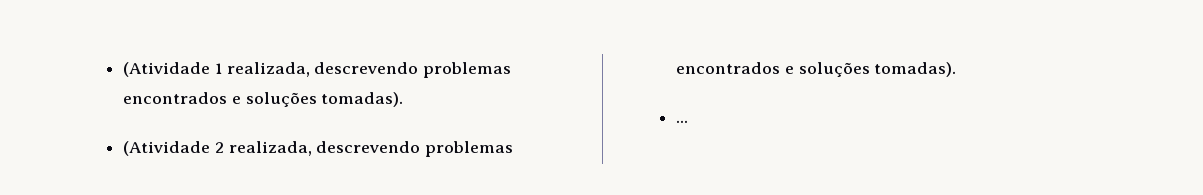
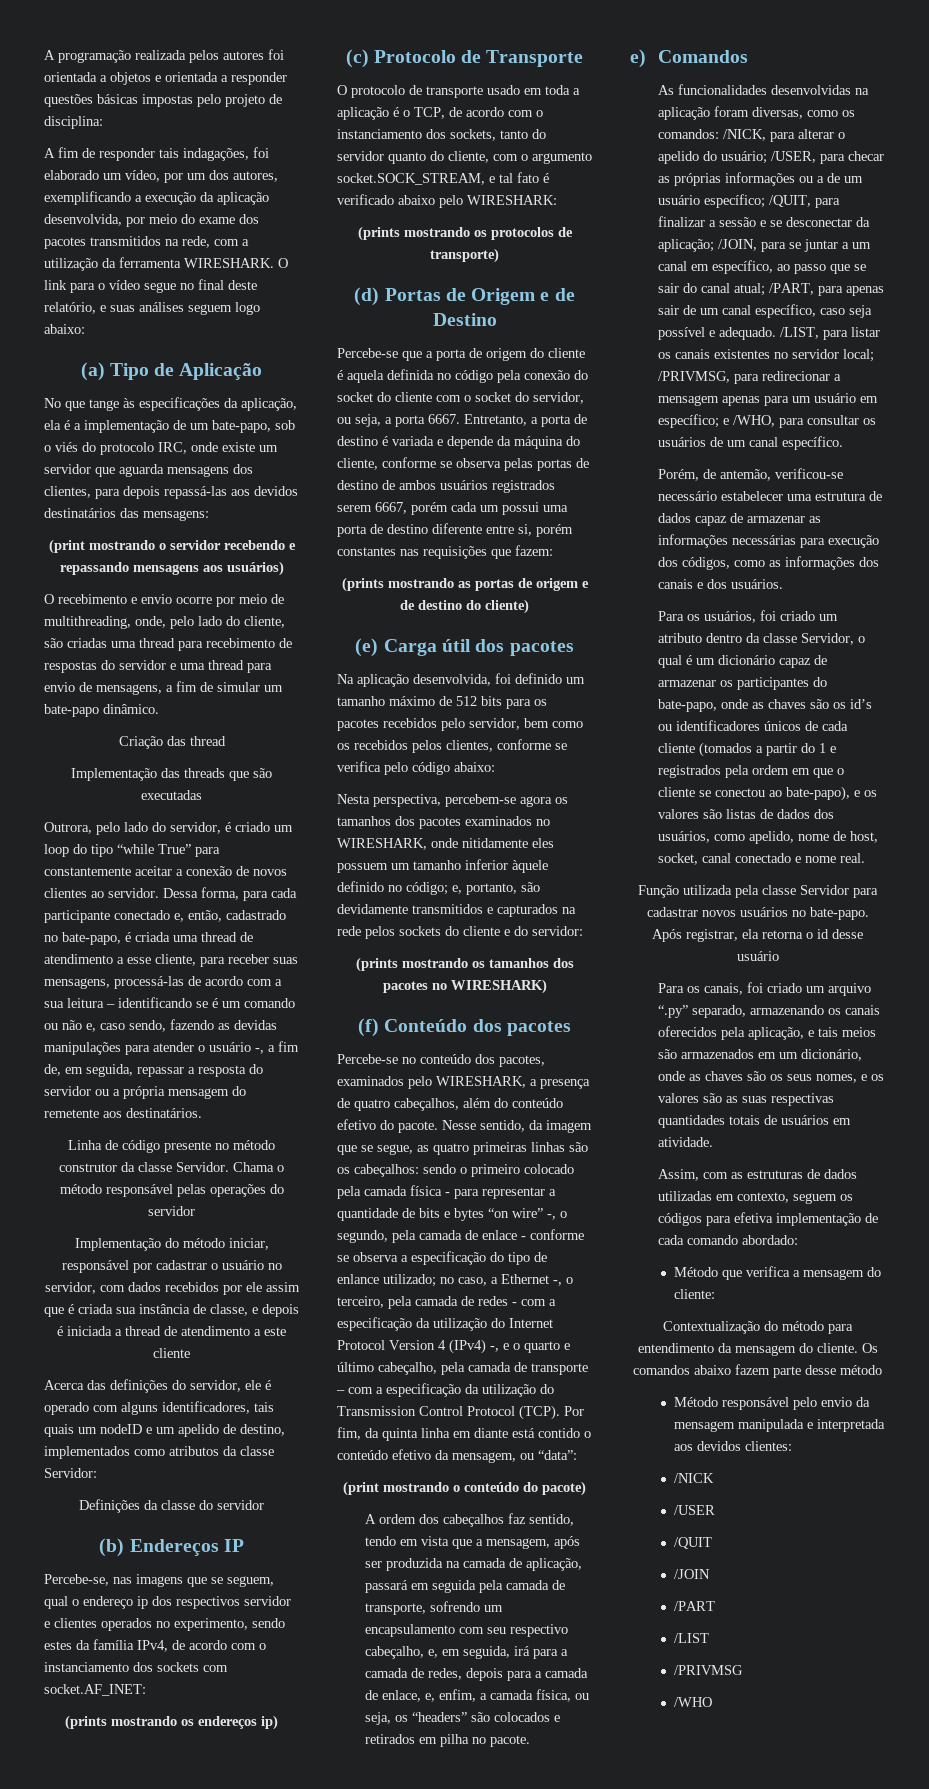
[123,62,512,78] [123,92,404,107] [123,141,514,157] [676,62,957,77] [676,120,689,123] (Atividade 1 realizada, descrevendo problemas encontrados e soluções tomadas). // (Atividade 2 realizada, descrevendo problemas encontrados e soluções tomadas). // ... -> [44,49,284,63] [44,72,287,85] [44,94,282,107] [44,116,103,129] [44,147,269,161] [44,170,278,183] [44,191,269,205] [44,214,259,227] [44,236,249,249] [44,257,288,271] [44,279,257,293] [44,302,260,315] [44,324,85,334] [80,362,263,381] [44,397,297,411] [44,420,295,433] [44,442,278,455] [44,464,253,477] [44,486,298,499] [44,508,209,521] [48,539,296,554] [59,561,284,576] [44,594,284,607] [44,616,285,629] [44,638,292,651] [44,660,272,673] [44,681,283,695] [44,704,159,717] [118,736,226,749] [71,768,272,781] [141,790,202,800] [44,822,293,835] [44,844,220,857] [44,866,287,876] [44,887,297,901] [44,910,286,923] [44,932,253,945] [44,954,298,967] [44,976,282,989] [44,997,295,1008] [44,1019,277,1032] [44,1041,299,1055] [44,1064,263,1077] [44,1086,246,1099] [44,1108,202,1118] [68,1140,275,1153] [59,1162,284,1172] [59,1184,284,1197] [148,1206,195,1216] [74,1238,269,1251] [61,1260,282,1273] [44,1282,300,1295] [44,1304,299,1317] [57,1326,286,1336] [153,1348,190,1358] [44,1379,271,1393] [44,1401,274,1415] [44,1424,285,1437] [44,1446,274,1459] [44,1468,97,1478] [79,1499,264,1513] [99,1538,244,1557] [44,1574,274,1587] [44,1596,291,1609] [44,1618,285,1631] [44,1639,266,1652] [44,1662,228,1672] [44,1684,146,1696] [65,1715,278,1730] [345,49,584,68] [337,85,580,98] [337,107,543,120] [337,129,546,141] [337,151,592,164] [337,172,549,185] [337,194,557,208] [357,226,573,241] [430,248,499,263] [354,287,575,306] [432,313,497,326] [337,348,585,361] [337,369,588,383] [337,392,584,404] [337,414,587,427] [337,436,580,449] [337,457,589,471] [337,480,555,493] [337,502,568,515] [337,523,573,537] [337,545,553,559] [341,577,589,592] [400,599,529,614] [355,638,574,657] [337,673,585,687] [337,696,547,709] [337,718,583,731] [337,739,567,753] [337,761,495,775] [337,794,568,807] [337,816,550,829] [337,838,554,850] [337,859,548,873] [337,881,540,895] [337,904,576,917] [337,926,583,939] [355,957,574,972] [382,979,547,994] [358,1018,571,1037] [337,1054,545,1067] [337,1076,590,1089] [337,1098,563,1111] [337,1119,592,1133] [337,1142,588,1155] [337,1164,574,1177] [337,1185,556,1199] [337,1208,567,1221] [337,1229,584,1243] [337,1251,547,1265] [337,1274,573,1287] [337,1296,556,1309] [337,1317,553,1331] [337,1339,570,1354] [337,1362,588,1375] [336,1383,554,1397] [337,1405,584,1420] [337,1427,591,1441] [337,1449,577,1463] [343,1481,586,1496] [365,1513,575,1527] [365,1536,581,1549] [365,1558,583,1571] [365,1580,566,1593] [365,1601,504,1615] [365,1624,569,1637] [365,1646,569,1659] [365,1668,589,1681] [365,1689,590,1702] [365,1712,561,1725] [365,1734,531,1747] [630,49,749,68] [658,84,870,95] [658,106,856,120] [658,129,846,142] [658,151,885,164] [658,172,864,186] [658,194,841,208] [658,216,871,227] [658,239,872,252] [658,260,867,274] [658,283,885,296] [658,304,873,318] [658,327,881,340] [658,349,875,362] [658,371,842,384] [658,393,879,406] [658,414,877,428] [658,436,844,450] [658,468,844,481] [658,491,883,501] [658,513,822,526] [658,534,880,548] [658,556,880,570] [658,579,784,589] [658,610,839,623] [658,633,866,645] [658,655,828,668] [658,677,828,690] [658,699,873,712] [658,720,849,731] [658,742,837,757] [658,765,845,778] [658,786,878,801] [658,809,835,819] [658,831,879,844] [658,853,866,865] [638,885,878,898] [646,907,869,920] [652,929,863,942] [736,951,779,961] [658,982,872,996] [658,1005,881,1018] [658,1026,877,1040] [658,1049,863,1061] [658,1071,885,1083] [658,1093,835,1106] [658,1115,852,1128] [658,1137,714,1147] [658,1169,858,1181] [658,1191,854,1204] [658,1212,879,1226] [658,1235,799,1245] [673,1266,881,1280] [673,1289,715,1299] [663,1321,853,1334] [637,1343,878,1356] [633,1364,882,1378] [673,1397,870,1410] [673,1419,885,1432] [673,1441,792,1451] [673,1473,714,1483] [673,1505,715,1515] [673,1537,712,1549] [673,1569,710,1579] [673,1601,715,1611] [673,1633,709,1643] [673,1665,743,1675] [673,1697,712,1707] A programação realizada pelos autores foi orientada a objetos e orientada a responder questões básicas impostas pelo projeto de disciplina: // A fim de responder tais indagações, foi elaborado um vídeo, por um dos autores, exemplificando a execução da aplicação desenvolvida, por meio do exame dos pacotes transmitidos na rede, com a utilização da ferramenta WIRESHARK. O link para o vídeo segue no final deste relatório, e suas análises seguem logo abaixo: // (a) Tipo de Aplicação // No que tange às especificações da aplicação, ela é a implementação de um bate-papo, sob o viés do protocolo IRC, onde existe um servidor que aguarda mensagens dos clientes, para depois repassá-las aos devidos destinatários das mensagens: // (print mostrando o servidor recebendo e repassando mensagens aos usuários) // O recebimento e envio ocorre por meio de multithreading, onde, pelo lado do cliente, são criadas uma thread para recebimento de respostas do servidor e uma thread para envio de mensagens, a fim de simular um bate-papo dinâmico. // Criação das thread // Implementação das threads que são executadas // Outrora, pelo lado do servidor, é criado um loop do tipo “while True” para constantemente aceitar a conexão de novos clientes ao servidor. Dessa forma, para cada participante conectado e, então, cadastrado no bate-papo, é criada uma thread de atendimento a esse cliente, para receber suas mensagens, processá-las de acordo com a sua leitura – identificando se é um comando ou não e, caso sendo, fazendo as devidas manipulações para atender o usuário -, a fim de, em seguida, repassar a resposta do servidor ou a própria mensagem do remetente aos destinatários. // Linha de código presente no método construtor da classe Servidor. Chama o método responsável pelas operações do servidor // Implementação do método iniciar, responsável por cadastrar o usuário no servidor, com dados recebidos por ele assim que é criada sua instância de classe, e depois é iniciada a thread de atendimento a este cliente // Acerca das definições do servidor, ele é operado com alguns identificadores, tais quais um nodeID e um apelido de destino, implementados como atributos da classe Servidor: // Definições da classe do servidor // (b) Endereços IP // Percebe-se, nas imagens que se seguem, qual o endereço ip dos respectivos servidor e clientes operados no experimento, sendo estes da família IPv4, de acordo com o instanciamento dos sockets com socket.AF_INET: // (prints mostrando os endereços ip) // (c) Protocolo de Transporte // O protocolo de transporte usado em toda a aplicação é o TCP, de acordo com o instanciamento dos sockets, tanto do servidor quanto do cliente, com o argumento socket.SOCK_STREAM, e tal fato é verificado abaixo pelo WIRESHARK: // (prints mostrando os protocolos de transporte) // (d) Portas de Origem e de Destino // Percebe-se que a porta de origem do cliente é aquela definida no código pela conexão do socket do cliente com o socket do servidor, ou seja, a porta 6667. Entretanto, a porta de destino é variada e depende da máquina do cliente, conforme se observa pelas portas de destino de ambos usuários registrados serem 6667, porém cada um possui uma porta de destino diferente entre si, porém constantes nas requisições que fazem: // (prints mostrando as portas de origem e de destino do cliente) // (e) Carga útil dos pacotes // Na aplicação desenvolvida, foi definido um tamanho máximo de 512 bits para os pacotes recebidos pelo servidor, bem como os recebidos pelos clientes, conforme se verifica pelo código abaixo: // Nesta perspectiva, percebem-se agora os tamanhos dos pacotes examinados no WIRESHARK, onde nitidamente eles possuem um tamanho inferior àquele definido no código; e, portanto, são devidamente transmitidos e capturados na rede pelos sockets do cliente e do servidor: // (prints mostrando os tamanhos dos pacotes no WIRESHARK) // (f) Conteúdo dos pacotes // Percebe-se no conteúdo dos pacotes, examinados pelo WIRESHARK, a presença de quatro cabeçalhos, além do conteúdo efetivo do pacote. Nesse sentido, da imagem que se segue, as quatro primeiras linhas são os cabeçalhos: sendo o primeiro colocado pela camada física - para representar a quantidade de bits e bytes “on wire” -, o segundo, pela camada de enlace - conforme se observa a especificação do tipo de enlance utilizado; no caso, a Ethernet -, o terceiro, pela camada de redes - com a especificação da utilização do Internet Protocol Version 4 (IPv4) -, e o quarto e último cabeçalho, pela camada de transporte – com a especificação da utilização do Transmission Control Protocol (TCP). Por fim, da quinta linha em diante está contido o conteúdo efetivo da mensagem, ou “data”: // (print mostrando o conteúdo do pacote) // A ordem dos cabeçalhos faz sentido, tendo em vista que a mensagem, após ser produzida na camada de aplicação, passará em seguida pela camada de transporte, sofrendo um encapsulamento com seu respectivo cabeçalho, e, em seguida, irá para a camada de redes, depois para a camada de enlace, e, enfim, a camada física, ou seja, os “headers” são colocados e retirados em pilha no pacote. // e) Comandos // As funcionalidades desenvolvidas na aplicação foram diversas, como os comandos: /NICK, para alterar o apelido do usuário; /USER, para checar as próprias informações ou a de um usuário específico; /QUIT, para finalizar a sessão e se desconectar da aplicação; /JOIN, para se juntar a um canal em específico, ao passo que se sair do canal atual; /PART, para apenas sair de um canal específico, caso seja possível e adequado. /LIST, para listar os canais existentes no servidor local; /PRIVMSG, para redirecionar a mensagem apenas para um usuário em específico; e /WHO, para consultar os usuários de um canal específico. // Porém, de antemão, verificou-se necessário estabelecer uma estrutura de dados capaz de armazenar as informações necessárias para execução dos códigos, como as informações dos canais e dos usuários. // Para os usuários, foi criado um atributo dentro da classe Servidor, o qual é um dicionário capaz de armazenar os participantes do bate-papo, onde as chaves são os id’s ou identificadores únicos de cada cliente (tomados a partir do 1 e registrados pela ordem em que o cliente se conectou ao bate-papo), e os valores são listas de dados dos usuários, como apelido, nome de host, socket, canal conectado e nome real. // Função utilizada pela classe Servidor para cadastrar novos usuários no bate-papo. Após registrar, ela retorna o id desse usuário // Para os canais, foi criado um arquivo “.py” separado, armazenando os canais oferecidos pela aplicação, e tais meios são armazenados em um dicionário, onde as chaves são os seus nomes, e os valores são as suas respectivas quantidades totais de usuários em atividade. // Assim, com as estruturas de dados utilizadas em contexto, seguem os códigos para efetiva implementação de cada comando abordado: // Método que verifica a mensagem do cliente: // Contextualização do método para entendimento da mensagem do cliente. Os comandos abaixo fazem parte desse método // Método responsável pelo envio da mensagem manipulada e interpretada aos devidos clientes: // /NICK // /USER // /QUIT // /JOIN // /PART // /LIST // /PRIVMSG // /WHO

